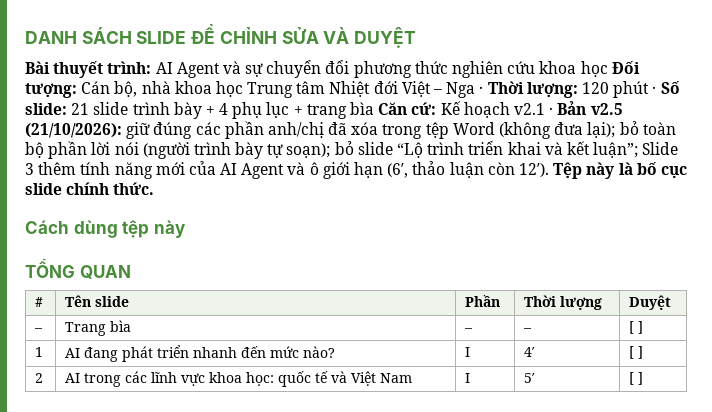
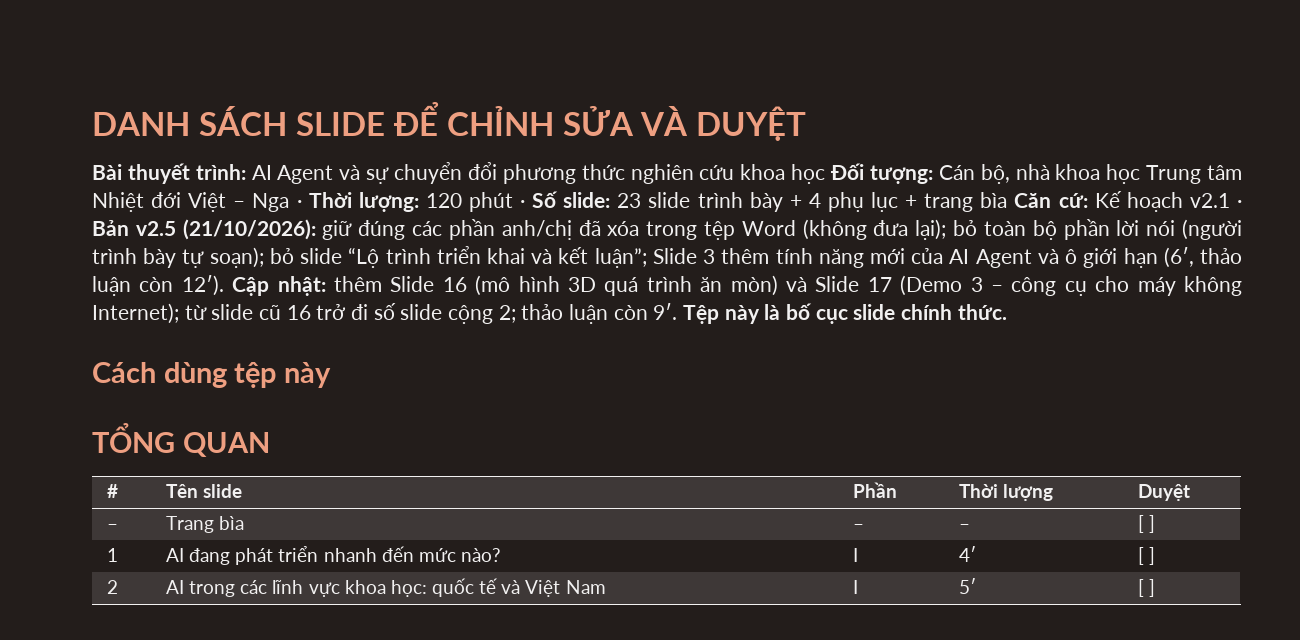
[71,103,90,115] 21 -> [617,193,642,208] 23
(549, 170) none -> [232,275,1242,296] [92,303,678,324] Cập nhật: thêm Slide 16 (mô hình 3D quá trình ăn mòn) và Slide 17 (Demo 3 – công cụ cho máy không Internet); từ slide cũ 16 trở đi số slide cộng 2; thảo luận còn 9′.

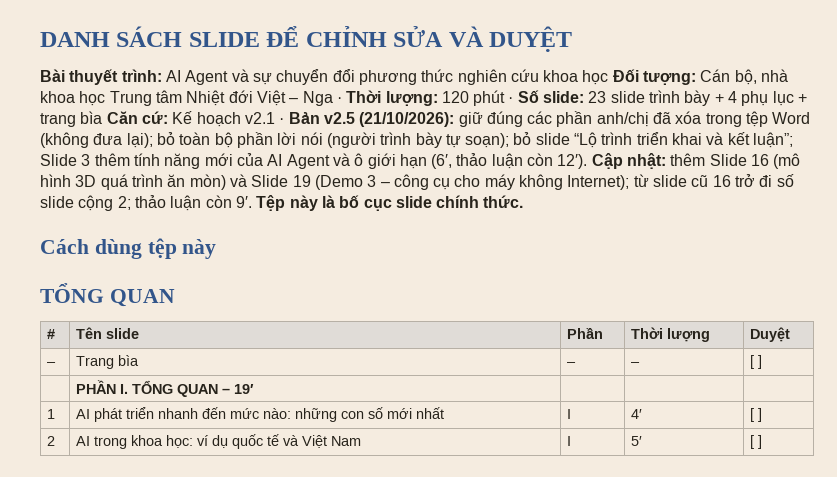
[867,277,892,292] 17 -> [292,175,311,187] 19
(1156, 524) none -> [76,380,255,397] // | PHẦN I. TỔNG QUAN – 19′ | | |
[189,548,231,565] đang -> (91, 414) none
[461,548,502,562] nào? -> [263,407,445,422] nào: những con số mới nhất
[240,580,427,597] các lĩnh vực khoa học: -> [131,435,229,448] khoa học: ví dụ

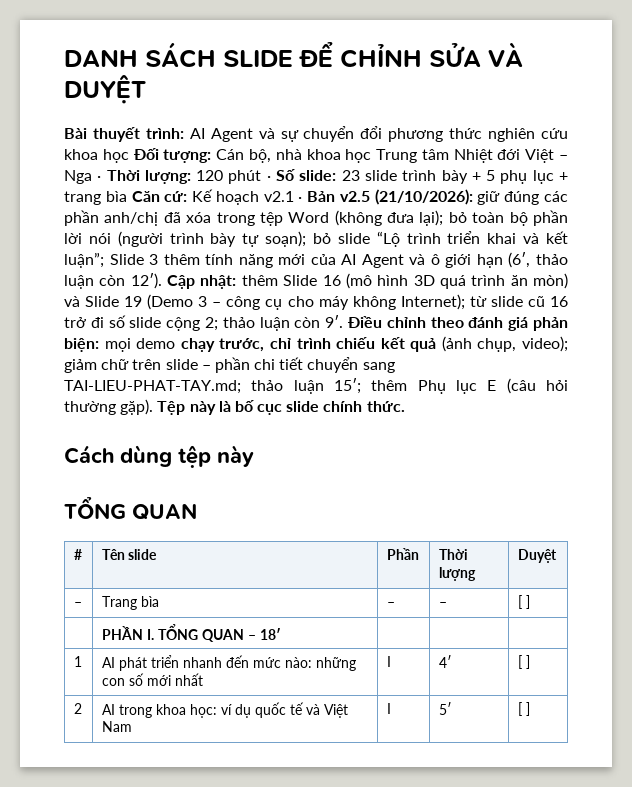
[728,91,738,103] 4 -> [486,170,496,181] 5
(252, 202) none -> [347,316,569,331] [64,336,568,352] [64,357,395,373] [64,378,568,394] [64,399,154,415] Điều chỉnh theo đánh giá phản biện: mọi demo chạy trước, chỉ trình chiếu kết quả (ảnh chụp, video); giảm chữ trên slide – phần chi tiết chuyển sang TAI-LIEU-PHAT-TAY.md; thảo luận 15′; thêm Phụ lục E (câu hỏi thường gặp).
[234,384,255,394] 19′ -> [259,628,281,640] 18′

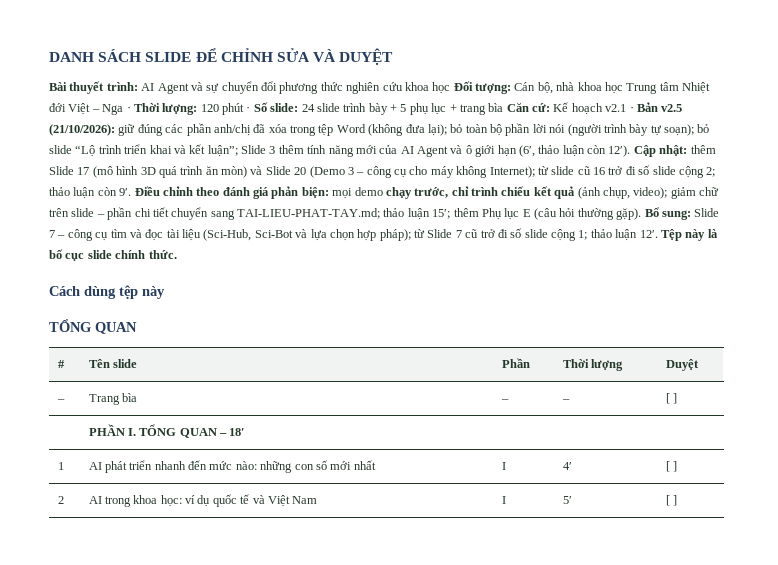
[341,170,360,181] 23 -> [301,104,315,112] 24
[322,275,341,286] 16 -> [77,167,90,175] 17
[124,296,143,307] 19 -> [294,167,307,175] 20
(154, 407) none -> [644,207,720,220] [49,228,658,241] Bổ sung: Slide 7 – công cụ tìm và đọc tài liệu (Sci-Hub, Sci-Bot và lựa chọn hợp pháp); từ Slide 7 cũ trở đi số slide cộng 1; thảo luận 12′.

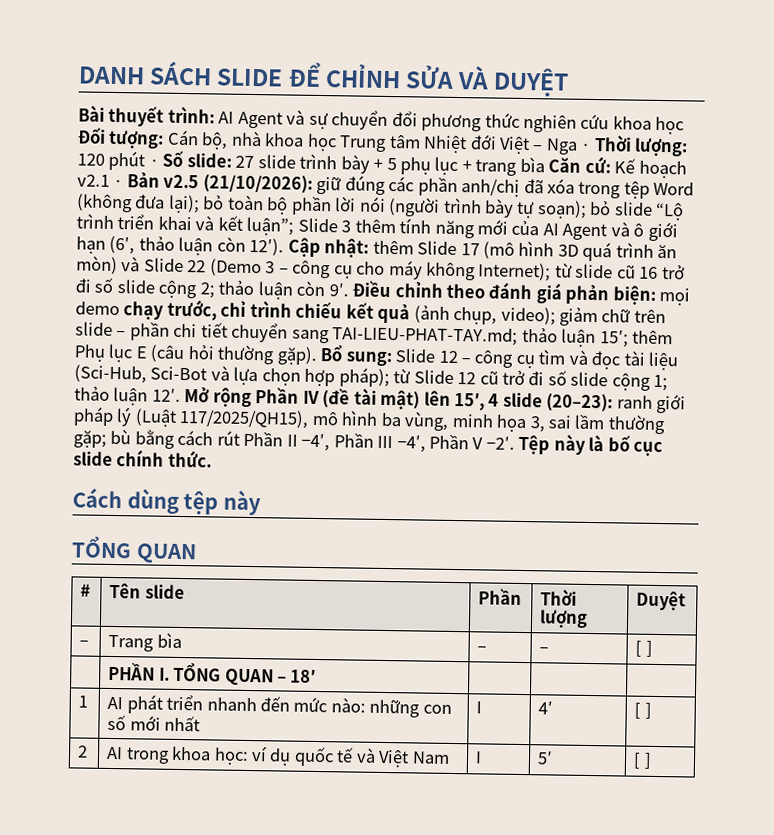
[301,104,315,112] 24 -> [235,155,255,169] 27
[294,167,307,175] 20 -> [187,260,207,273] 22
[49,230,55,238] 7 -> [438,350,458,364] 12
[455,230,462,238] 7 -> [457,372,477,385] 12
(658, 234) none -> [184,387,687,414] [73,406,666,435] [73,428,515,453] Mở rộng Phần IV (đề tài mật) lên 15′, 4 slide (20–23): ranh giới pháp lý (Luật 117/2025/QH15), mô hình ba vùng, minh họa 3, sai lầm thường gặp; bù bằng cách rút Phần II −4′, Phần III −4′, Phần V −2′.

